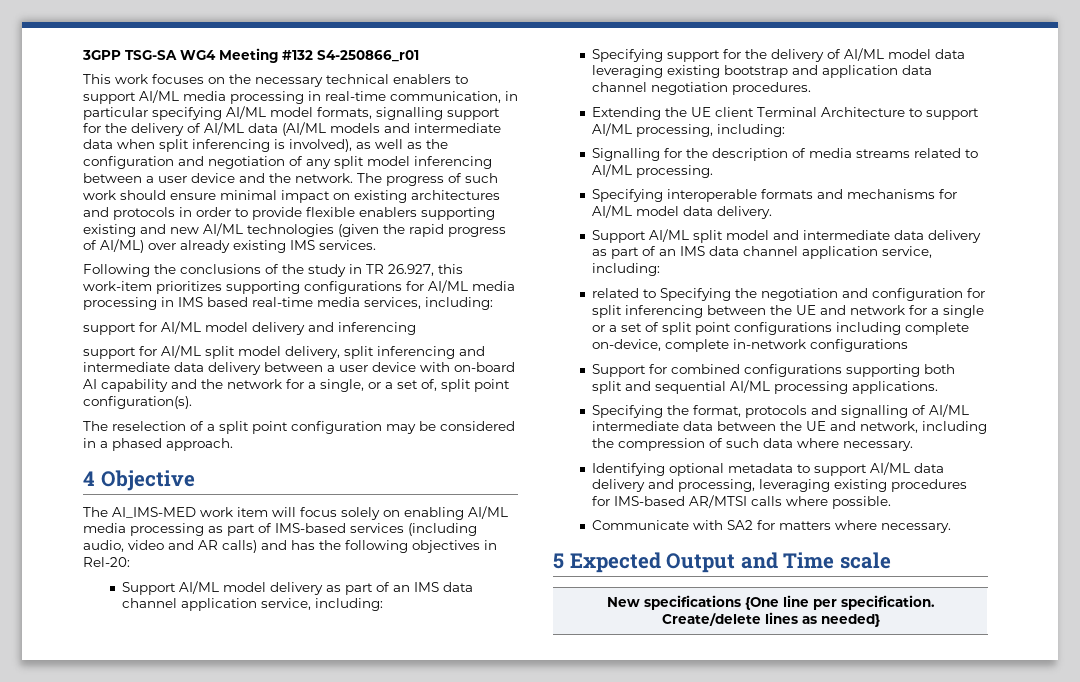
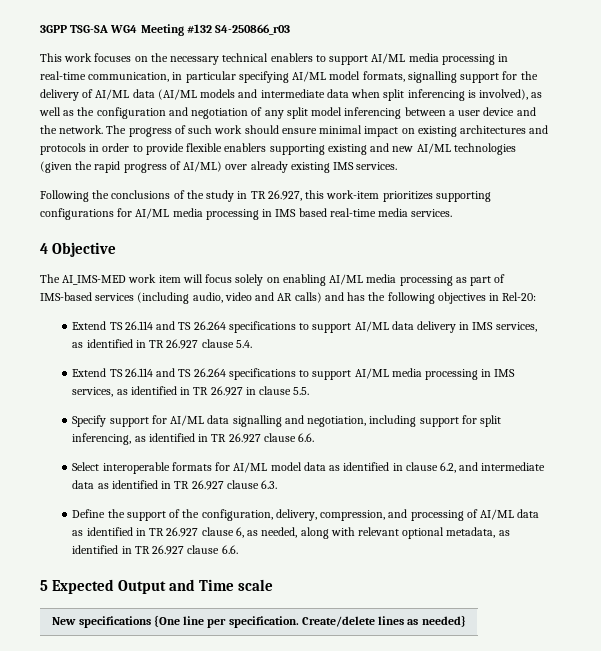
[317,50,419,62] S4-250866_r01 -> [215,24,291,35] S4-250866_r03
[364,297,493,310] [83,321,416,335] [83,345,485,359] [83,362,515,375] [83,379,510,392] [83,396,192,409] [83,421,515,434] [83,438,233,451] services, including: // support for AI/ML model delivery and inferencing // support for AI/ML split model delivery, split inferencing and intermediate data delivery between a user device with on-board AI capability and the network for a single, or a set of, split point configuration(s). // The reselection of a split point configuration may be considered in a phased approach. -> [411,209,453,217] services.
[122,581,474,595] [122,598,384,611] [592,48,966,62] [592,65,933,78] [592,82,812,95] [592,107,980,120] [592,123,786,137] [592,148,979,161] [592,164,714,178] [592,189,958,202] [592,205,773,219] [592,229,982,243] [592,246,933,259] [592,263,661,276] [592,288,986,301] [592,305,985,318] [592,322,970,335] [592,339,909,352] [592,364,956,377] [592,380,939,394] [592,404,970,418] [592,421,988,434] [592,438,914,451] [592,463,794,476] Support AI/ML model delivery as part of an IMS data channel application service, including: // Specifying support for the delivery of AI/ML model data leveraging existing bootstrap and application data channel negotiation procedures. // Extending the UE client Terminal Architecture to support AI/ML processing, including: // Signalling for the description of media streams related to AI/ML processing. // Specifying interoperable formats and mechanisms for AI/ML model data delivery. // Support AI/ML split model and intermediate data delivery as part of an IMS data channel application service, including: // related to Specifying the negotiation and configuration for split inferencing between the UE and network for a single or a set of split point configurations including complete on-device, complete in-network configurations // Support for combined configurations supporting both split and sequential AI/ML processing applications. // Specifying the format, protocols and signalling of AI/ML intermediate data between the UE and network, including the compression of such data where necessary. // Identifying optional metadata -> [72,321,296,333] Extend TS 26.114 and TS 26.264 specifications
[648,479,968,492] [592,495,892,509] [592,520,952,533] and processing, leveraging existing procedures for IMS-based AR/MTSI calls where possible. // Communicate with SA2 for matters where necessary. -> [459,322,537,332] [72,339,252,349] [72,368,516,380] [72,386,310,397] [72,415,501,427] [72,433,315,445] [72,462,546,474] [72,480,278,490] [72,509,540,521] [72,527,510,539] [72,545,238,555] in IMS services, as identified in TR 26.927 clause 5.4. // Extend TS 26.114 and TS 26.264 specifications to support AI/ML media processing in IMS services, as identified in TR 26.927 in clause 5.5. // Specify support for AI/ML data signalling and negotiation, including support for split inferencing, as identified in TR 26.927 clause 6.6. // Select interoperable formats for AI/ML model data as identified in clause 6.2, and intermediate data as identified in TR 26.927 clause 6.3. // Define the support of the configuration, delivery, compression, and processing of AI/ML data as identified in TR 26.927 clause 6, as needed, along with relevant optional metadata, as identified in TR 26.927 clause 6.6.

